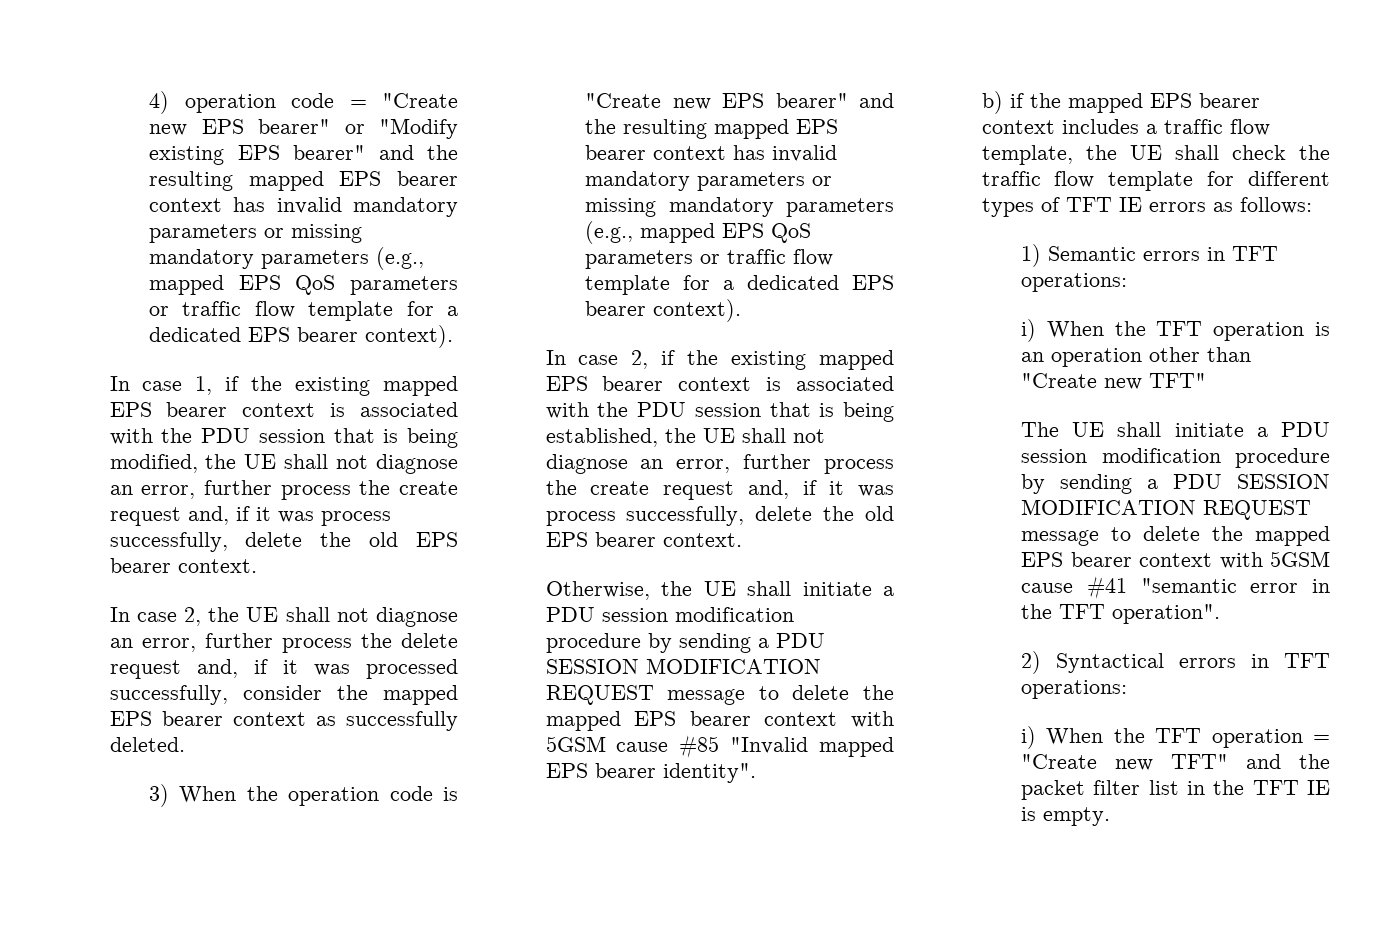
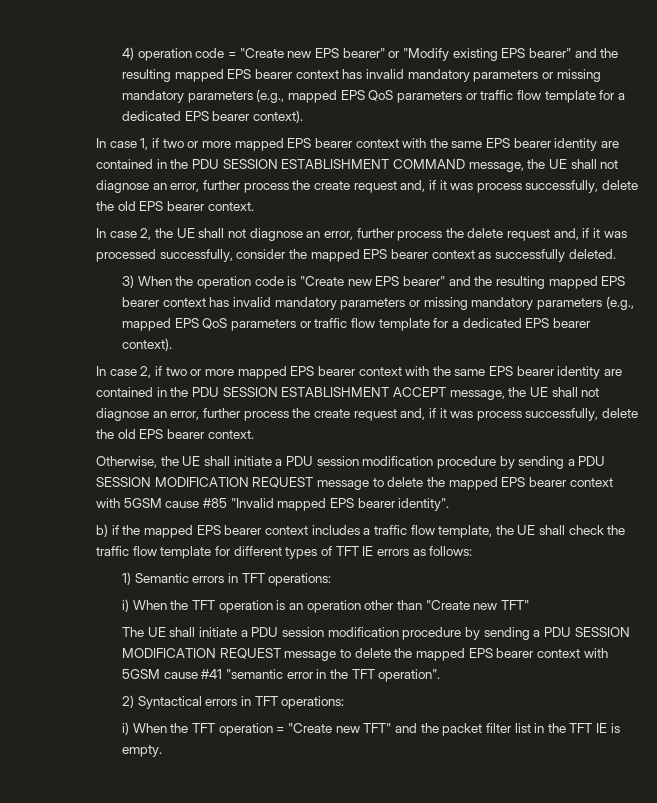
[251,376,458,396] [109,402,458,417] [109,428,458,448] [109,454,198,473] the existing mapped EPS bearer context is associated with the PDU session that is being modified, -> [162,138,620,151] [96,159,524,172] two or more mapped EPS bearer context with the same EPS bearer identity are contained in the PDU SESSION ESTABLISHMENT COMMAND message,
[687,350,894,370] [545,376,894,391] [545,402,894,422] [545,428,658,447] the existing mapped EPS bearer context is associated with the PDU session that is being established, -> [165,366,623,379] [96,387,505,400] two or more mapped EPS bearer context with the same EPS bearer identity are contained in the PDU SESSION ESTABLISHMENT ACCEPT message,

